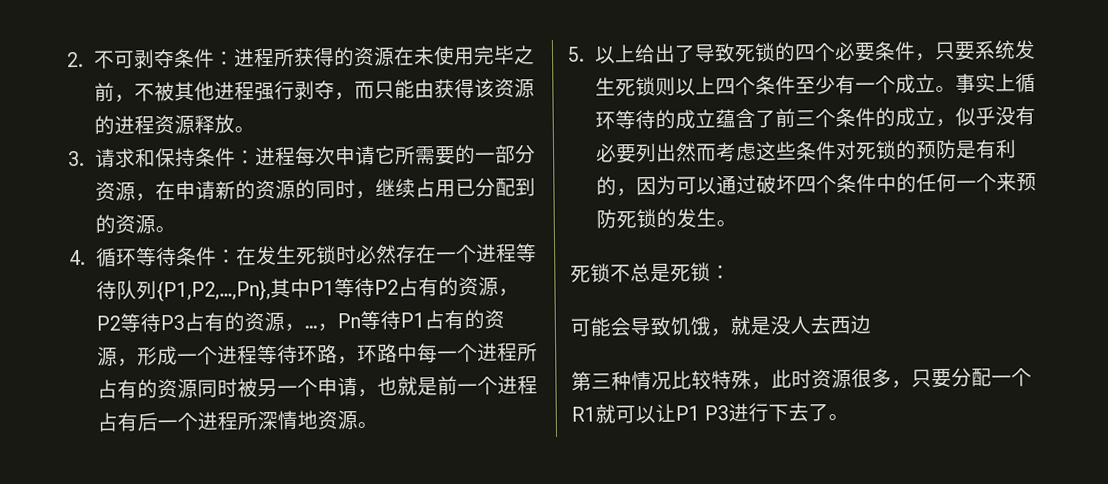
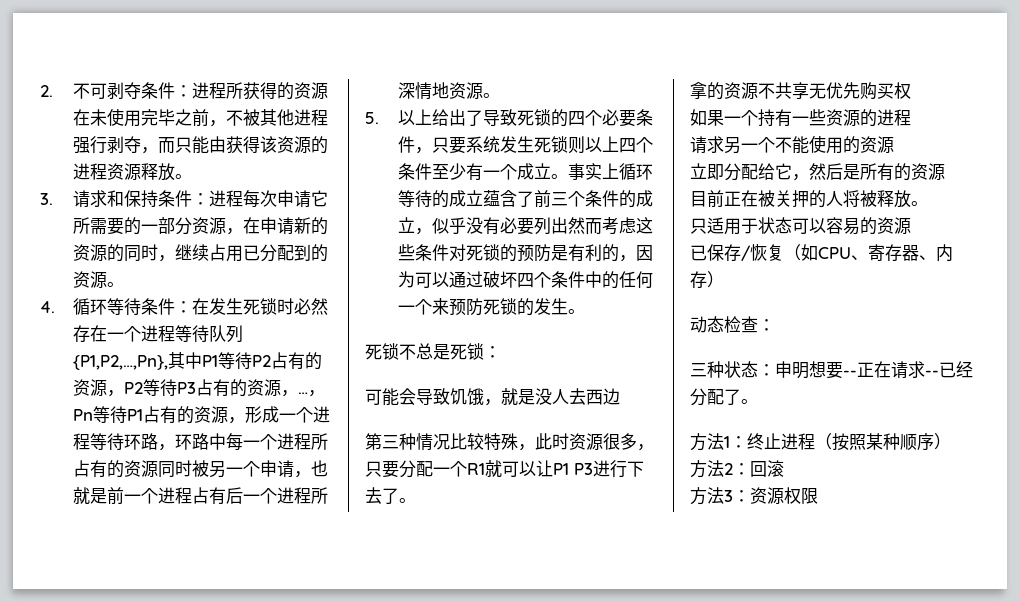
(850, 417) none -> [690,82,911,100] [690,109,911,127] [690,135,894,154] [690,163,945,181] [690,190,928,208] [690,217,911,235] [690,244,953,262] [690,271,724,288] [690,316,775,333] [690,361,973,379] [690,388,758,406] [690,433,951,451] [690,460,784,478] [690,487,818,505] // 拿的资源不共享无优先购买权 // 如果一个持有一些资源的进程 // 请求另一个不能使用的资源 // 立即分配给它，然后是所有的资源 // 目前正在被关押的人将被释放。 // 只适用于状态可以容易的资源 // 已保存/恢复（如CPU、寄存器、内存） // 动态检查： // 三种状态：申明想要--正在请求--已经分配了。 // 方法1：终止进程（按照某种顺序） // 方法2：回滚 // 方法3：资源权限

